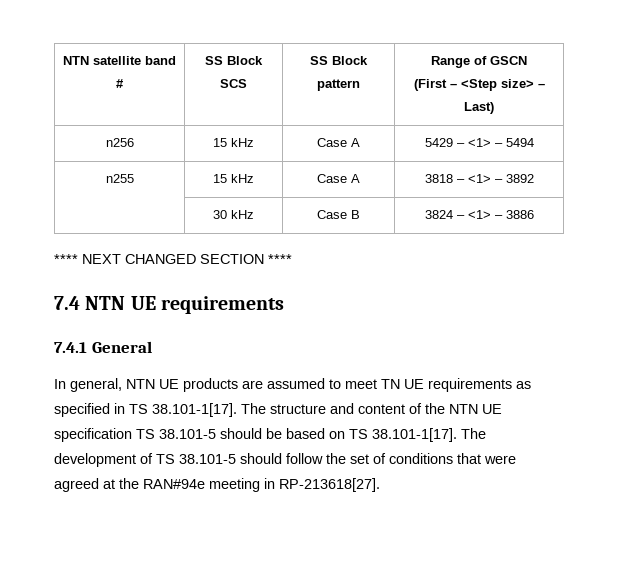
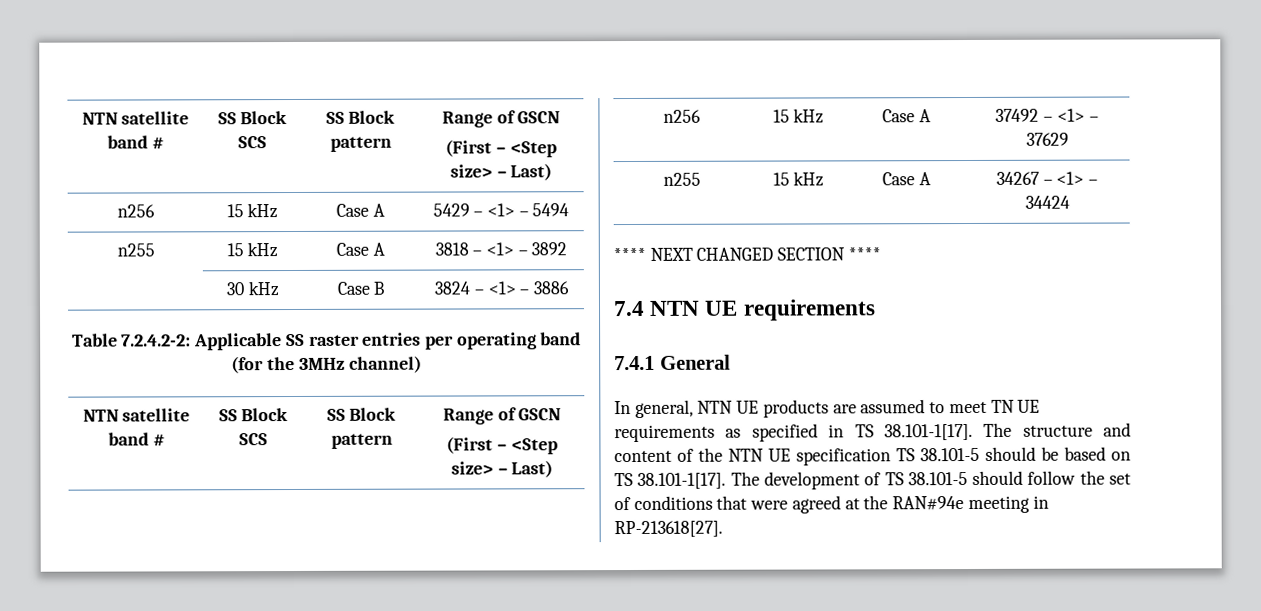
(534, 214) none -> [71,332,582,351] [231,355,422,374] [82,408,191,422] [108,432,165,447] [218,408,289,422] [239,433,268,446] [326,407,397,421] [330,433,393,449] [442,407,562,425] [446,436,558,455] [450,460,554,478] [663,109,701,123] [772,108,825,124] [882,109,931,123] [995,108,1099,122] [1025,132,1069,146] [662,172,701,186] [772,171,825,187] [882,172,931,186] [995,171,1099,185] [1024,195,1070,209] // Table 7.2.4.2-2: Applicable SS raster entries per operating band (for the 3MHz channel) // NTN satellite band # | SS Block SCS | SS Block pattern | Range of GSCN // (First – <Step size> – Last) // n256 | 15 kHz | Case A | 37492 – <1> – 37629 // n255 | 15 kHz | Case A | 34267 – <1> – 34424

